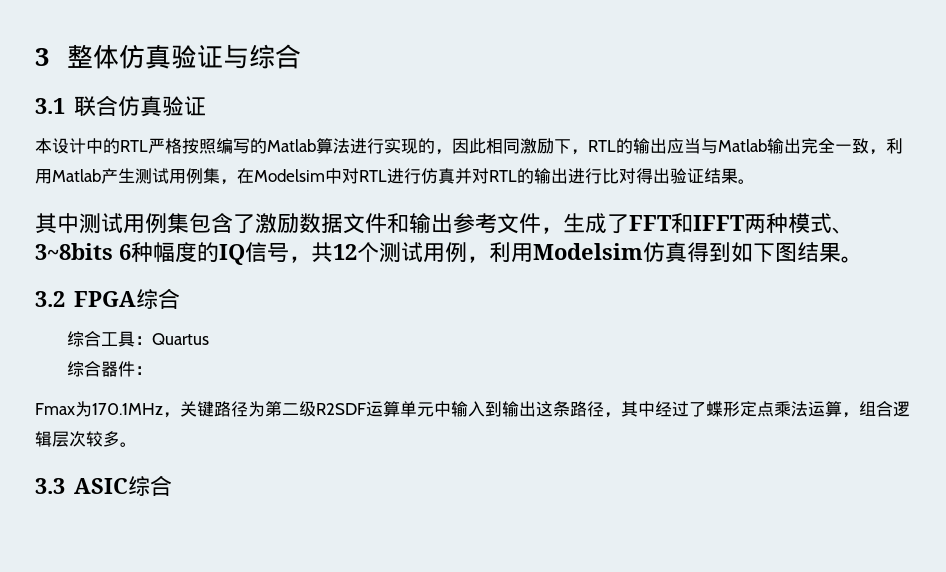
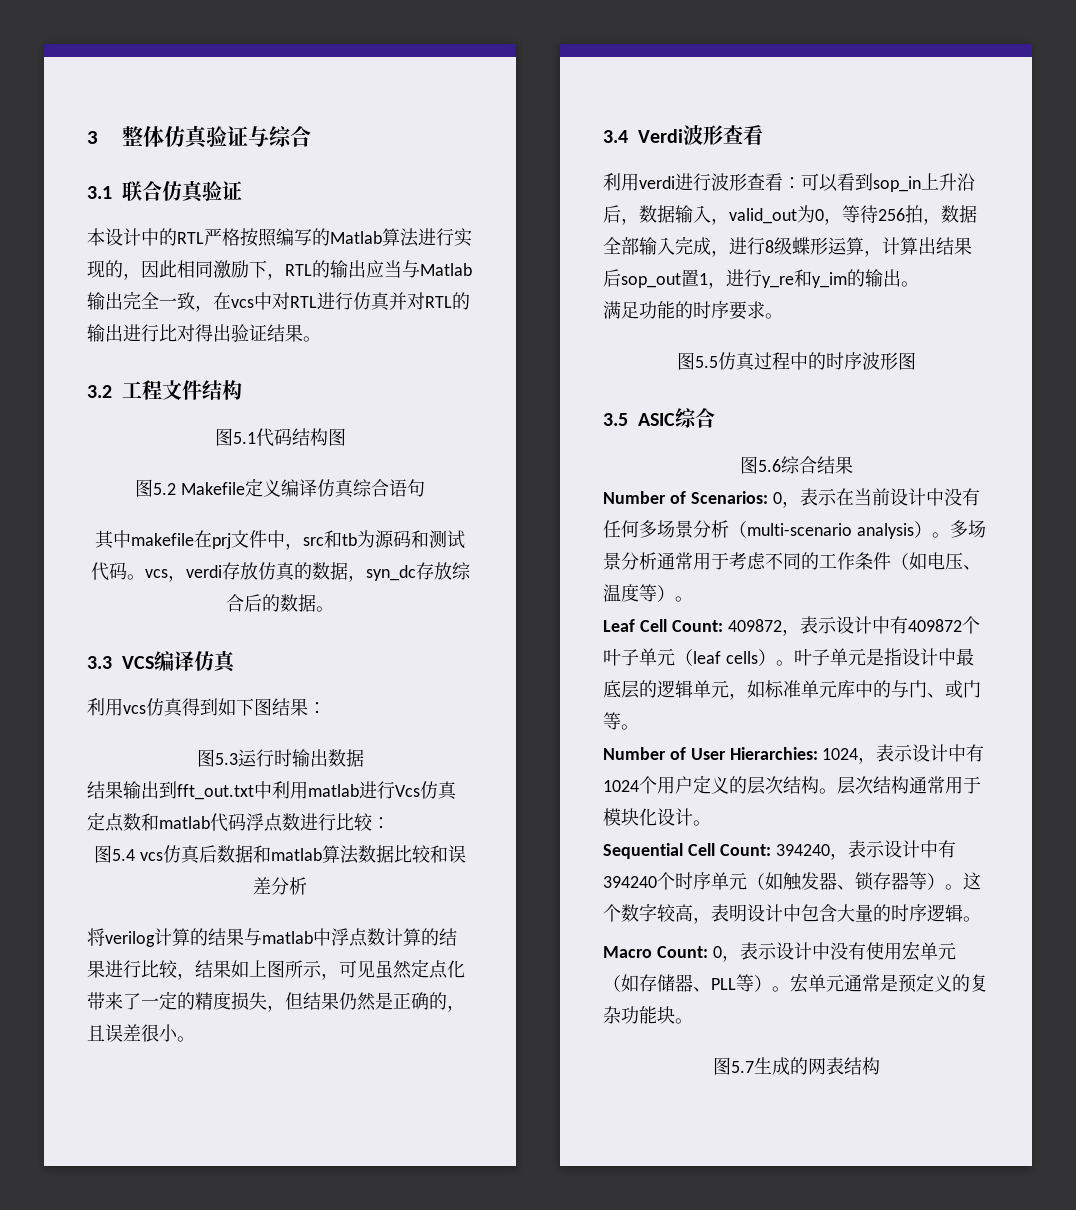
[886,138,903,154] [35,168,325,185] 利用Matlab产生测试用例集，在Modelsim -> [213,292,254,310] 在vcs
[35,213,854,234] [35,242,643,265] 其中测试用例集包含了激励数据文件和输出参考文件，生成了FFT和IFFT两种模式、3~8bits 6种幅度的IQ信号，共12个测试用例，利用Modelsim -> [87,380,243,400] [214,428,346,447] [135,478,425,498] [95,530,465,550] [90,562,471,582] [226,594,334,612] [87,650,237,673] [87,698,146,716] 3.2工程文件结构 // 图5.1代码结构图 // 图5.2 Makefile定义编译仿真综合语句 // 其中makefile在prj文件中，src和tb为源码和测试代码。vcs，verdi存放仿真的数据，syn_dc存放综合后的数据。 // 3.3 VCS编译仿真 // 利用vcs
[841,256,863,263] [35,288,180,309] [66,331,209,347] [66,361,152,377] [35,401,910,418] [35,431,137,447] [35,475,172,496] 。 // 3.2 FPGA综合 // 综合工具：Quartus // 综合器件： // Fmax为170.1MHz，关键路径为第二级R2SDF运算单元中输入到输出这条路径，其中经过了蝶形定点乘法运算，组合逻辑层次较多。 // 3.3 ASIC综合 -> [308,702,326,714] [196,749,364,767] [87,781,457,800] [87,812,390,832] [94,845,466,864] [253,877,307,895] [87,928,457,947] [87,959,465,980] [87,991,465,1012] [87,1024,195,1042] [603,125,764,145] [603,173,975,192] [603,205,977,225] [603,236,972,257] [603,269,919,289] [603,301,783,320] [676,352,916,371] [603,408,716,428] [739,456,853,474] [603,488,980,508] [603,520,986,539] [603,552,981,570] [603,584,693,602] [603,616,980,636] [603,648,974,666] [603,680,981,700] [603,712,639,730] [603,744,985,764] [603,775,981,795] [603,808,711,826] [603,840,956,860] [603,872,981,891] [603,903,981,924] [603,942,956,962] [603,973,988,993] [603,1006,693,1024] [712,1057,880,1075] ： // 图5.3运行时输出数据 // 结果输出到fft_out.txt中利用matlab进行Vcs仿真定点数和matlab代码浮点数进行比较： // 图5.4 vcs仿真后数据和matlab算法数据比较和误差分析 // 将verilog计算的结果与matlab中浮点数计算的结果进行比较，结果如上图所示，可见虽然定点化带来了一定的精度损失，但结果仍然是正确的，且误差很小。 // 3.4 Verdi波形查看 // 利用verdi进行波形查看：可以看到sop_in上升沿后，数据输入，valid_out为0，等待256拍，数据全部输入完成，进行8级蝶形运算，计算出结果后sop_out置1，进行y_re和y_im的输出。 // 满足功能的时序要求。 // 图5.5仿真过程中的时序波形图 // 3.5 ASIC综合 // 图5.6综合结果 // Number of Scenarios: 0，表示在当前设计中没有任何多场景分析（multi-scenario analysis）。多场景分析通常用于考虑不同的工作条件（如电压、温度等）。 // Leaf Cell Count: 409872，表示设计中有409872个叶子单元（leaf cells）。叶子单元是指设计中最底层的逻辑单元，如标准单元库中的与门、或门等。 // Number of User Hierarchies: 1024，表示设计中有1024个用户定义的层次结构。层次结构通常用于模块化设计。 // Sequential Cell Count: 394240，表示设计中有394240个时序单元（如触发器、锁存器等）。这个数字较高，表明设计中包含大量的时序逻辑。 // Macro Count: 0，表示设计中没有使用宏单元（如存储器、PLL等）。宏单元通常是预定义的复杂功能块。 // 图5.7生成的网表结构

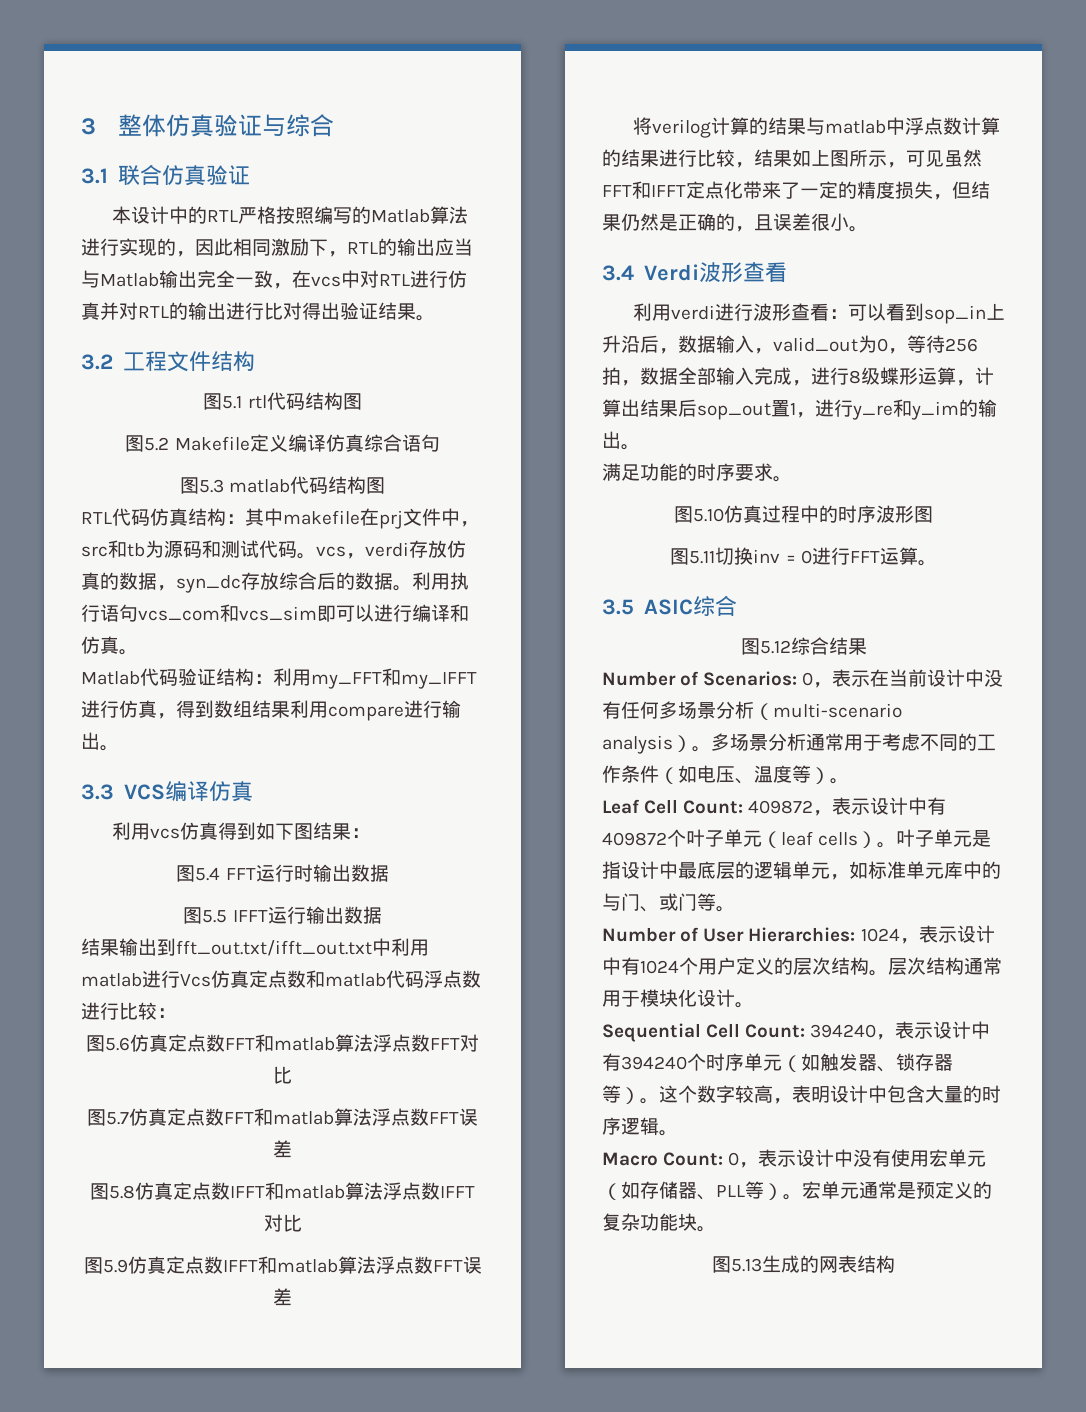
(256, 438) none -> [247,395,267,409] rtl
(425, 488) none -> [179,476,386,494] [81,508,245,526] 图5.3 matlab代码结构图 // RTL代码仿真结构：
(334, 609) none -> [412,572,469,590] [81,604,469,622] [81,636,138,655] [81,668,477,689] [81,700,461,721] [81,732,119,751] 利用执行语句vcs_com和vcs_sim即可以进行编译和仿真。 // Matlab代码验证结构：利用my_FFT和my_IFFT进行仿真，得到数组结果利用compare进行输出。
[214,753,238,765] 5.3 -> [195,867,256,881] 5.4 FFT
(364, 758) none -> [183,906,382,924] // 图5.5 IFFT运行输出数据
[177,784,254,800] fft_out.txt -> [176,940,372,956] fft_out.txt/ifft_out.txt
[112,845,466,864] [253,877,307,895] 5.4 vcs仿真后数据和matlab算法数据比较和误差分析 -> [105,1034,479,1052] [273,1066,292,1084] [87,1108,478,1126] [273,1140,292,1158] [90,1182,475,1200] [263,1214,302,1232] [83,1256,482,1274] [273,1288,292,1306] 5.6仿真定点数FFT和matlab算法浮点数FFT对比 // 图5.7仿真定点数FFT和matlab算法浮点数FFT误差 // 图5.8仿真定点数IFFT和matlab算法浮点数IFFT对比 // 图5.9仿真定点数IFFT和matlab算法浮点数FFT误差
(412, 969) none -> [602,181,686,199] FFT和IFFT
[694,356,718,368] 5.5 -> [693,508,724,522] 5.10
(916, 361) none -> [670,547,937,566] // 图5.11切换inv = 0进行FFT运算。
[757,459,781,472] 5.6 -> [759,640,791,654] 5.12
[730,1061,754,1073] 5.7 -> [731,1258,762,1272] 5.13

